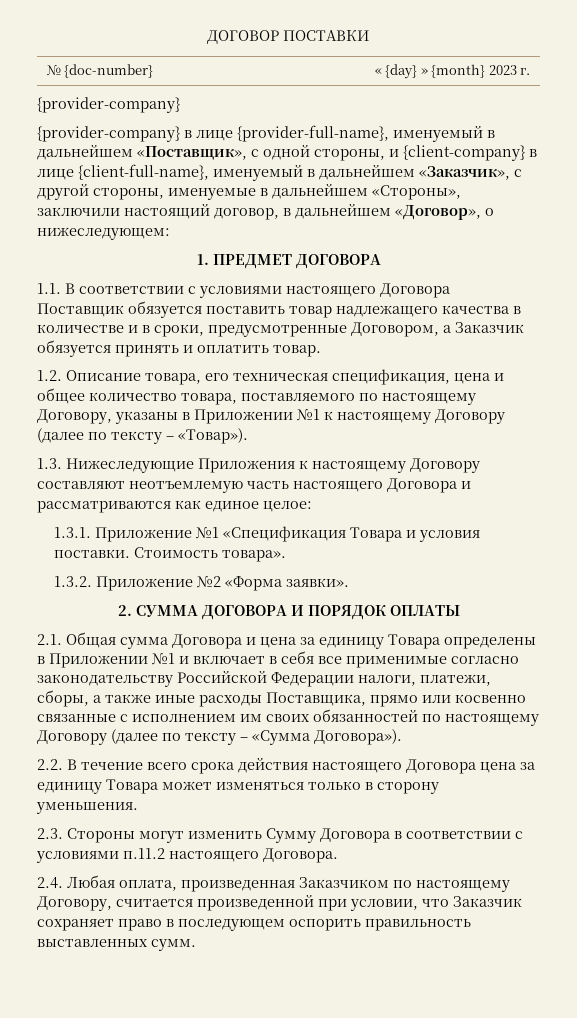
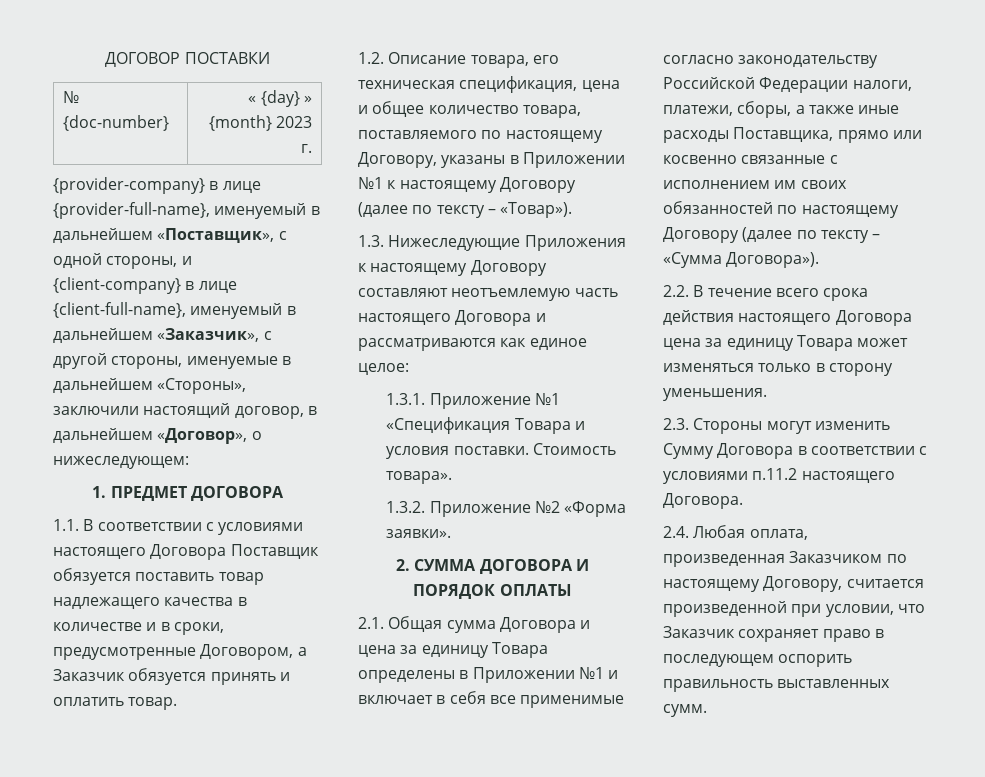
[37,126,180,142] // {provider-company} -> (205, 185) none

